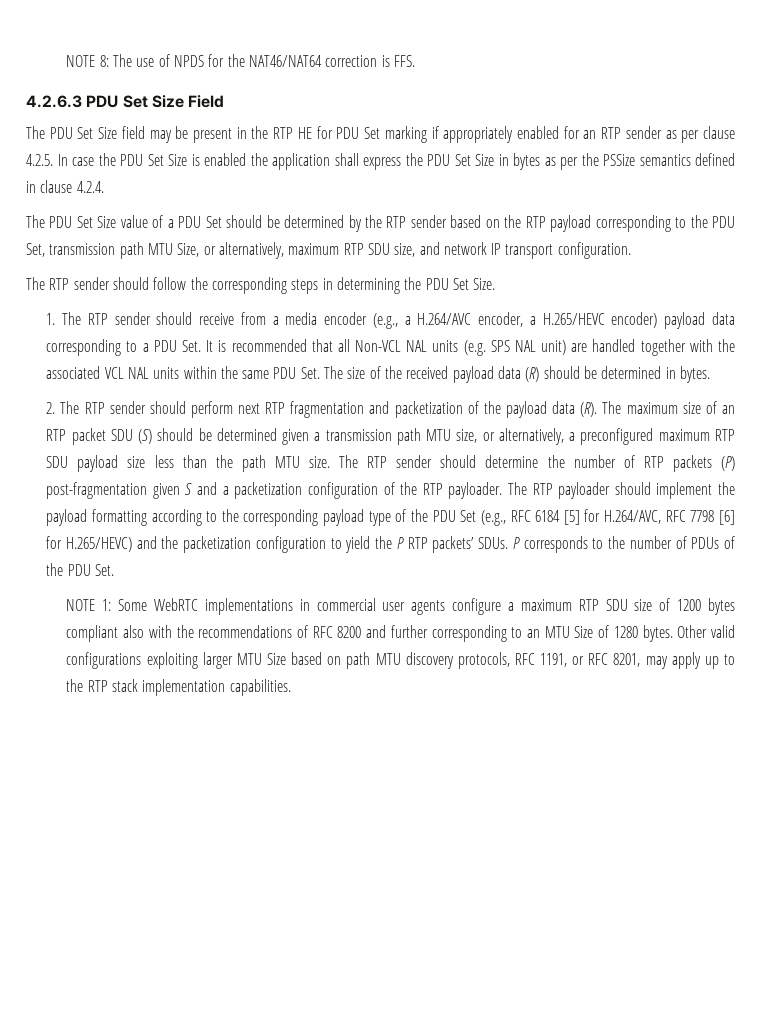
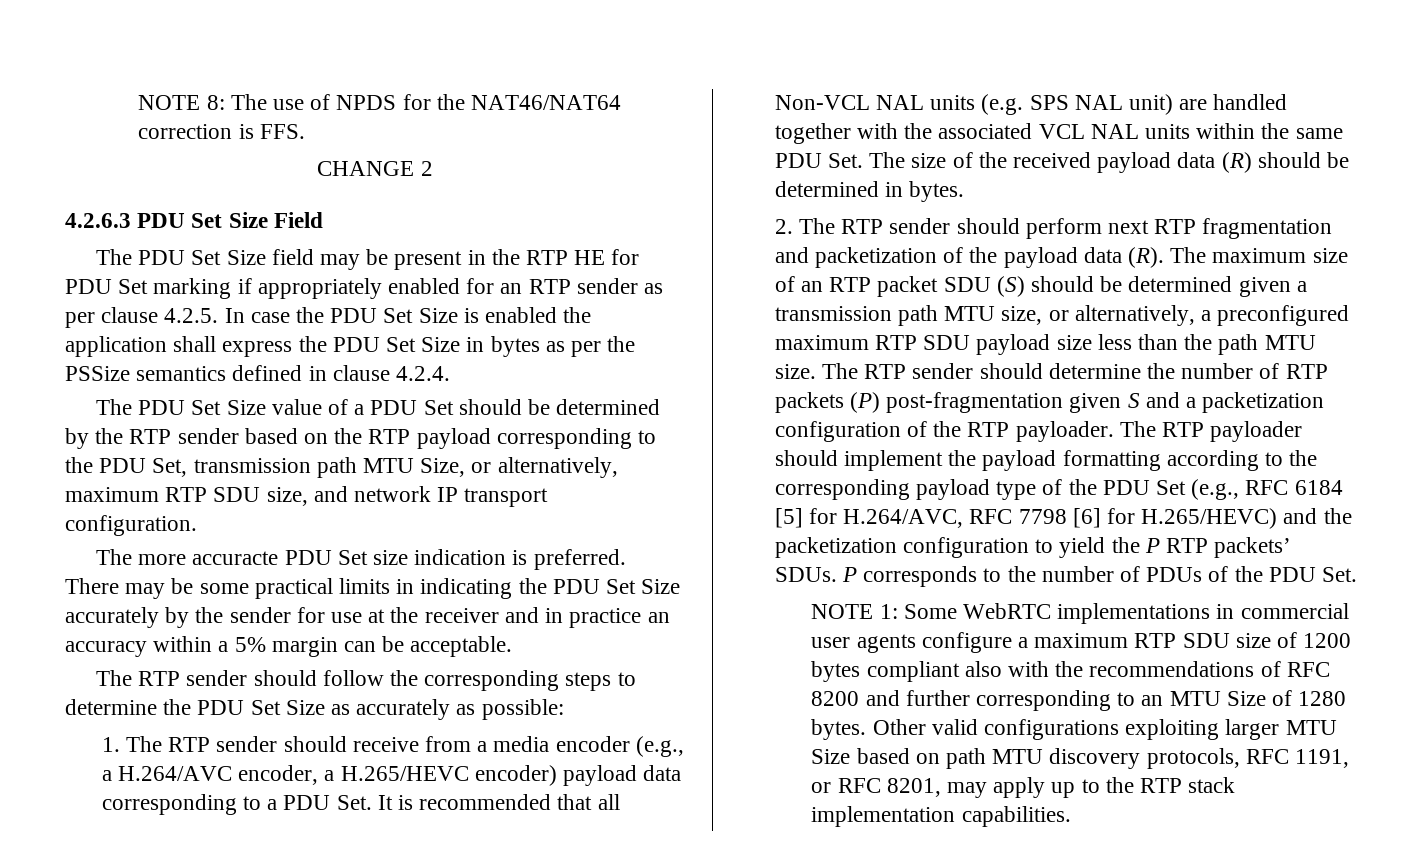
(415, 61) none -> [317,161,433,176] // CHANGE 2
(631, 250) none -> [95,549,626,570] [65,578,681,599] [65,607,670,628] [65,636,513,657] // The more accuracte PDU Set size indication is preferred. There may be some practical limits in indicating the PDU Set Size accurately by the sender for use at the receiver and in practice an accuracy within a 5% margin can be acceptable.
[322,277,496,294] in determining the PDU Set Size. -> [617,672,636,686] [65,699,564,720] to determine the PDU Set Size as accurately as possible:

